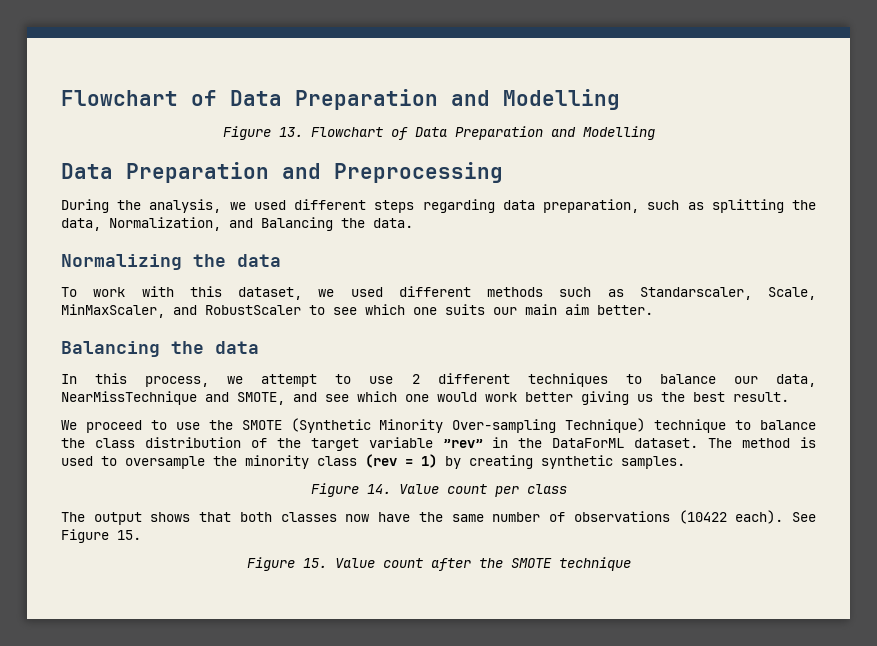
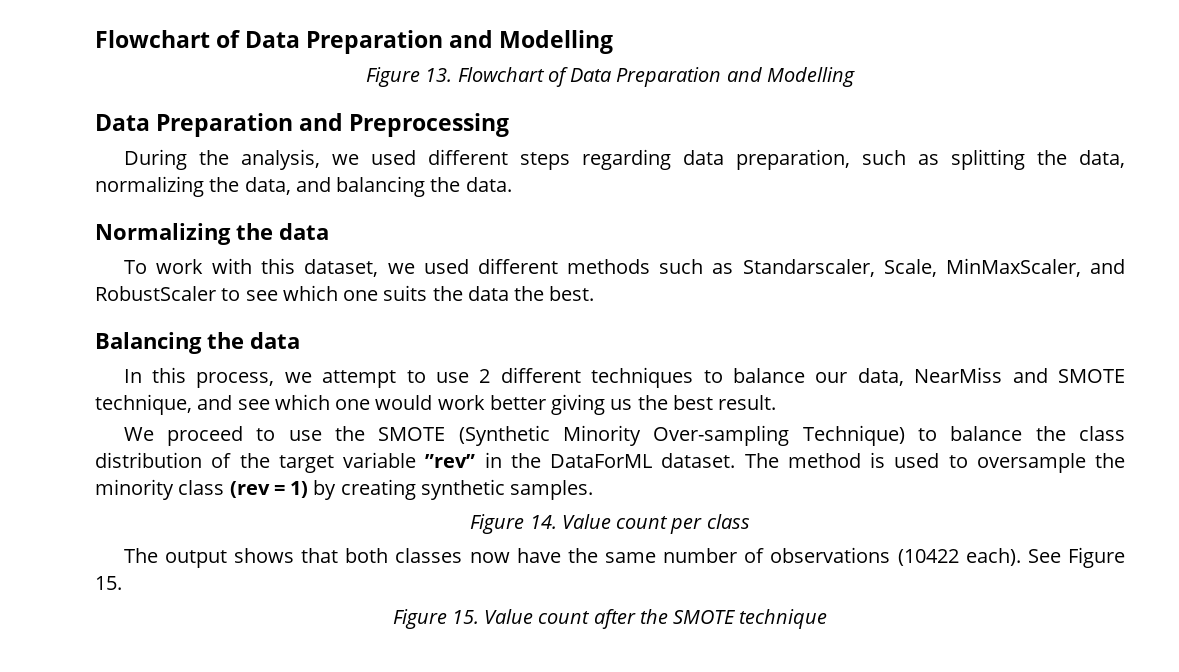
[109,217,333,231] Normalization, and Balancing -> [95,176,426,197] normalizing the data, and balancing
[493,304,653,315] our main aim better. -> [432,286,595,301] the data the best.
[61,391,285,405] NearMissTechnique and SMOTE, -> [914,367,1125,383] [95,394,192,415] NearMiss and SMOTE technique,
[654,419,727,433] technique -> (905, 435) none

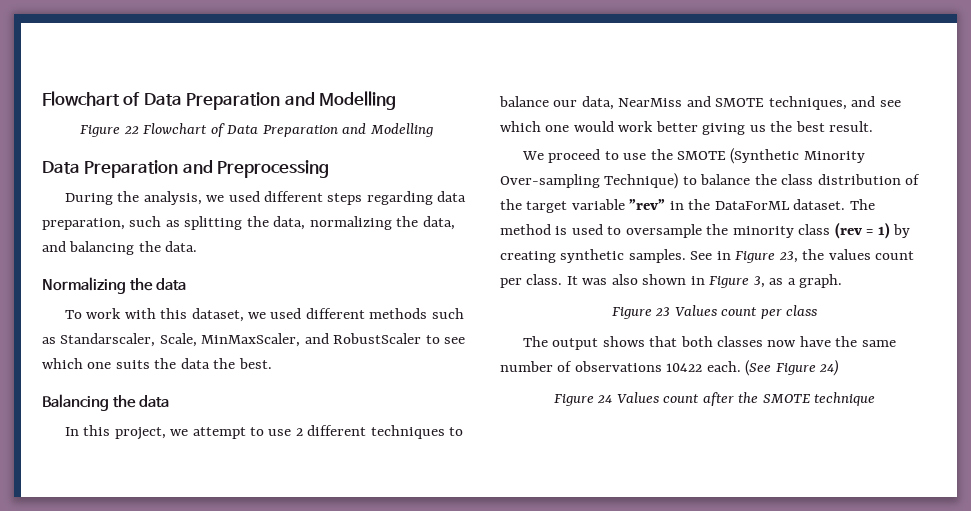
[425,68,453,82] 13. -> [123,126,139,135] 22
[196,372,275,388] process, -> [114,427,166,440] project,
[95,394,192,415] technique, -> [768,96,847,110] techniques,
[470,514,611,534] // Figure 14. Value -> [690,249,915,263] [500,274,843,288] [611,305,717,319] See in Figure 23, the values count per class. It was also shown in Figure 3, as a graph. // Figure 23 Values
[897,547,1125,568] [95,576,122,590] [392,609,534,629] (10422 each). See Figure 15. // Figure 15. Value -> [666,359,840,376] [553,392,659,406] 10422 each. (See Figure 24) // Figure 24 Values

